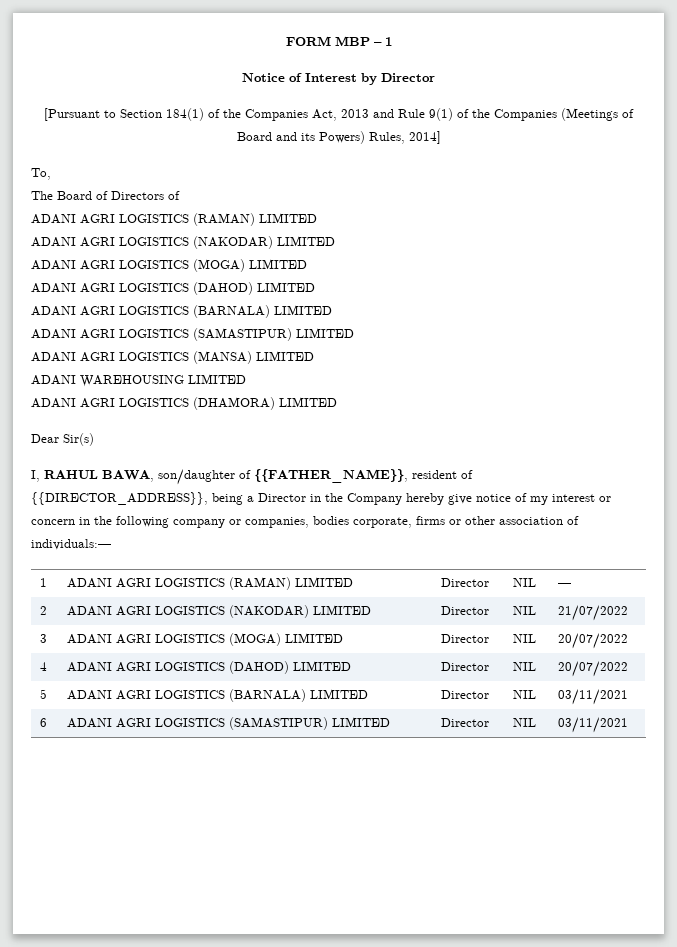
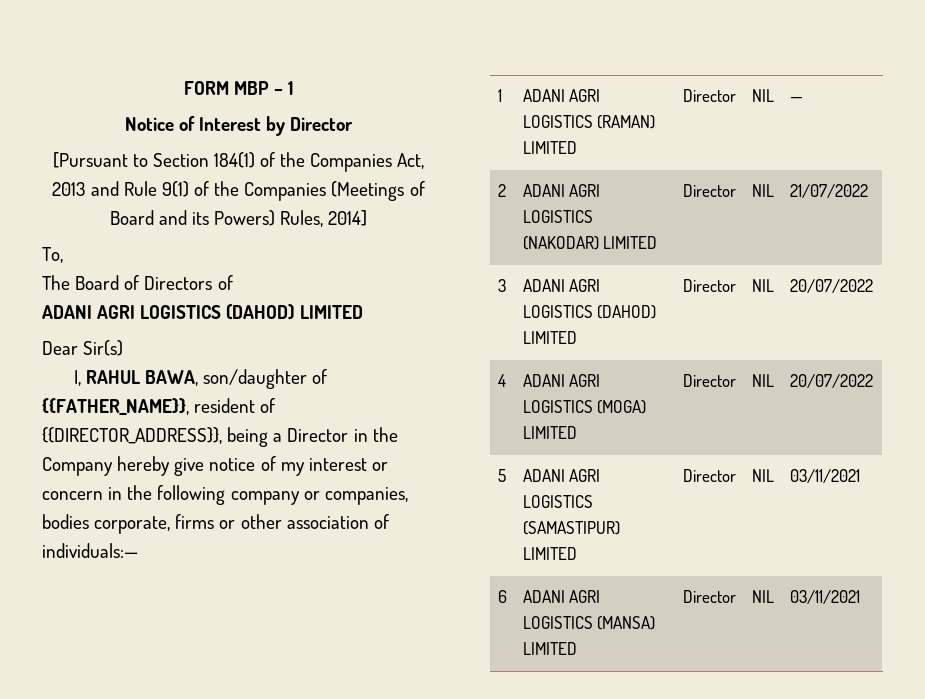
[31,213,317,226] [31,236,335,249] [31,259,307,272] [31,282,315,295] [31,305,332,318] [31,328,354,341] [31,351,314,364] [31,374,246,387] [31,397,337,410] // ADANI AGRI LOGISTICS (RAMAN) LIMITED // ADANI AGRI LOGISTICS (NAKODAR) LIMITED // ADANI AGRI LOGISTICS (MOGA) LIMITED // ADANI AGRI LOGISTICS (DAHOD) LIMITED // ADANI AGRI LOGISTICS (BARNALA) LIMITED // ADANI AGRI LOGISTICS (SAMASTIPUR) LIMITED // ADANI AGRI LOGISTICS (MANSA) LIMITED // ADANI WAREHOUSING LIMITED // ADANI AGRI LOGISTICS (DHAMORA) LIMITED -> [42,304,363,320] // ADANI AGRI LOGISTICS (DAHOD) LIMITED
[228,633,281,646] (MOGA) -> [597,305,657,319] (DAHOD)
[228,661,289,674] (DAHOD) -> [597,400,647,414] (MOGA)
[228,689,306,702] (BARNALA) -> [522,521,620,535] (SAMASTIPUR)
[228,717,328,730] (SAMASTIPUR) -> [597,616,656,630] (MANSA)

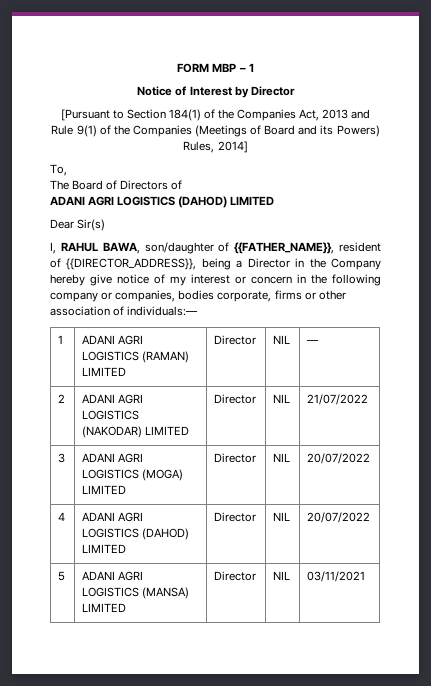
[597,305,657,319] (DAHOD) -> [142,469,184,481] (MOGA)
[597,400,647,414] (MOGA) -> [142,528,190,540] (DAHOD)
[522,469,601,482] [522,495,593,508] [522,521,620,535] [522,547,577,560] [682,469,736,482] [751,469,774,482] [789,469,860,483] [497,590,507,603] | ADANI AGRI LOGISTICS (SAMASTIPUR) LIMITED | Director | NIL | 03/11/2021 // 6 -> (66, 576) none

